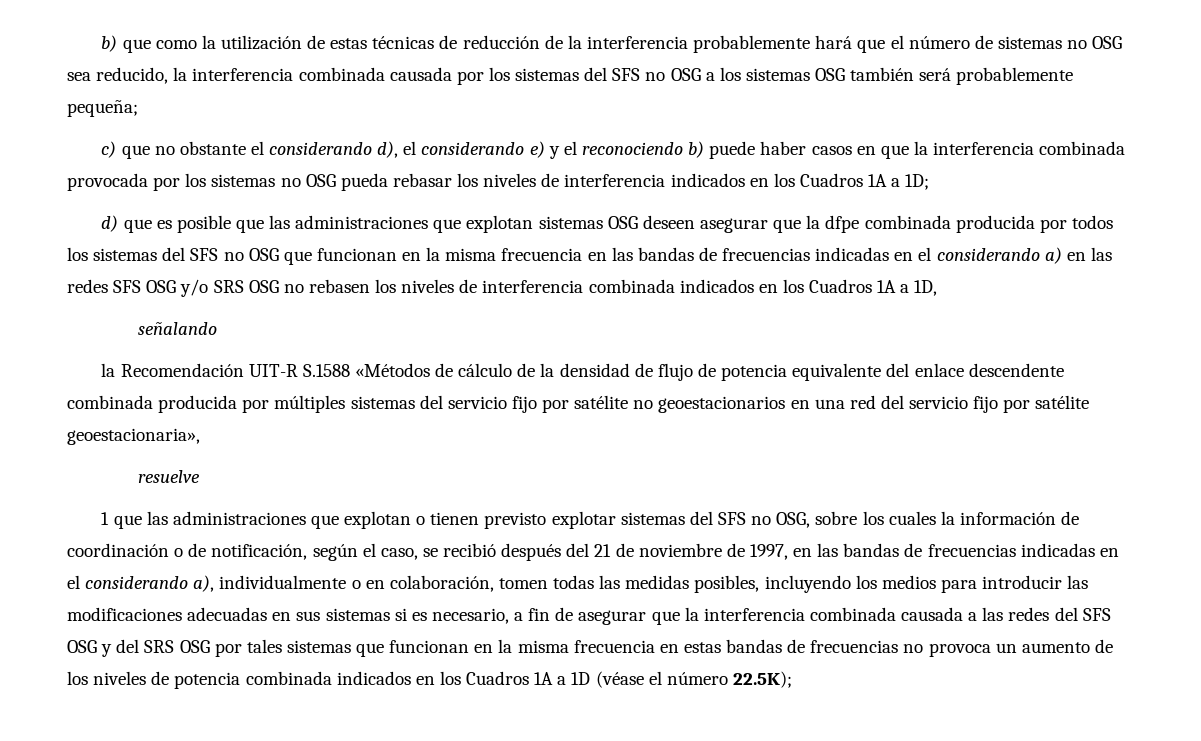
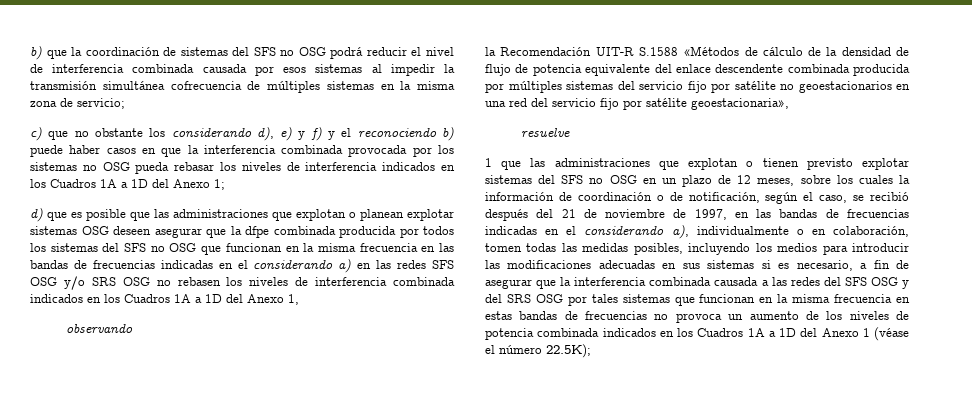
[155,35,1123,53] [67,67,1074,85] [67,100,138,117] como la utilización de estas técnicas de reducción de la interferencia probablemente hará que el número de sistemas no OSG sea reducido, la interferencia combinada causada por los sistemas del SFS no OSG a los sistemas OSG también será probablemente pequeña; -> [71,47,455,59] [30,64,456,76] [30,81,455,93] [30,98,125,109] la coordinación de sistemas del SFS no OSG podrá reducir el nivel de interferencia combinada causada por esos sistemas al impedir la transmisión simultánea cofrecuencia de múltiples sistemas en la misma zona de servicio;
[250,141,264,155] el -> [149,128,166,137] los
[403,141,545,158] el considerando e) -> [280,127,322,141] e) y f)
[905,174,930,190] 1D; -> [131,179,225,190] 1D del Anexo 1;
(534, 224) none -> [349,209,454,221] o planean explotar
[914,280,938,296] [138,321,218,335] 1D, // señalando -> [205,294,299,305] [66,324,134,333] 1D del Anexo 1, // observando
[776,512,811,528] OSG, -> [609,175,795,187] OSG en un plazo de 12 meses,
(591, 678) none -> [800,328,870,337] del Anexo 1

